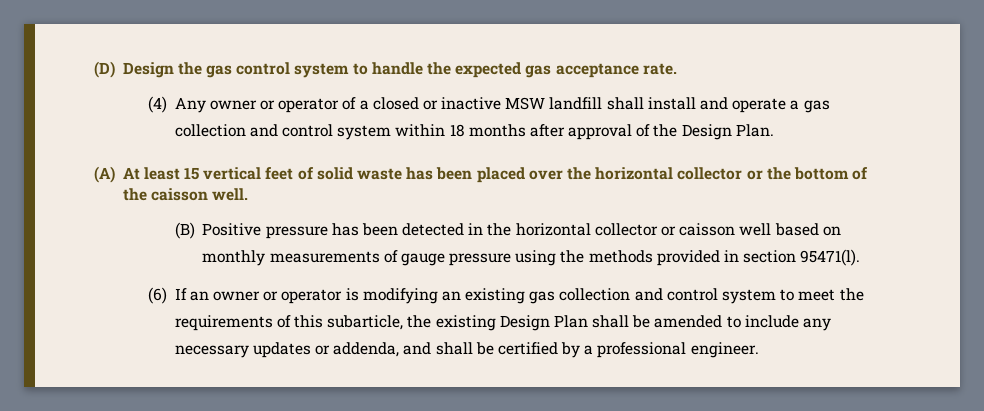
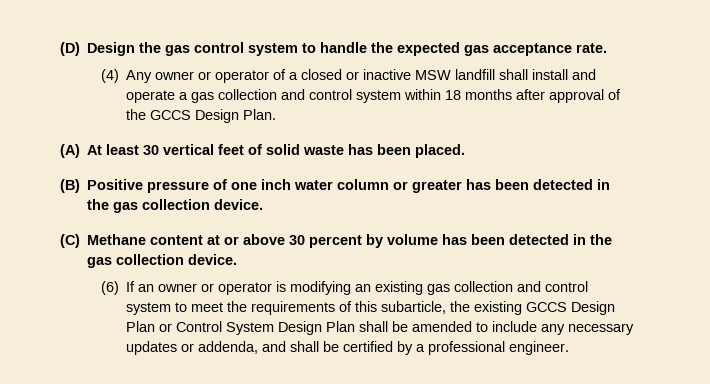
(678, 130) none -> [150,110,192,120] GCCS
[184,167,200,180] 15 -> [143,145,160,155] 30
[476,167,869,183] [122,188,249,201] [174,222,841,239] [202,249,861,266] placed over the horizontal collector or the bottom of the caisson well. // (B) Positive pressure has been detected in the horizontal collector or caisson well based on monthly measurements of gauge pressure using the methods provided in section 95471(l). -> [415,144,466,158] [60,179,611,193] [87,199,264,213] [60,234,613,248] [87,254,238,268] placed. // (B) Positive pressure of one inch water column or greater has been detected in the gas collection device. // (C) Methane content at or above 30 percent by volume has been detected in the gas collection device.
(496, 323) none -> [526,301,616,315] [126,321,275,335] GCCS Design Plan or Control System

